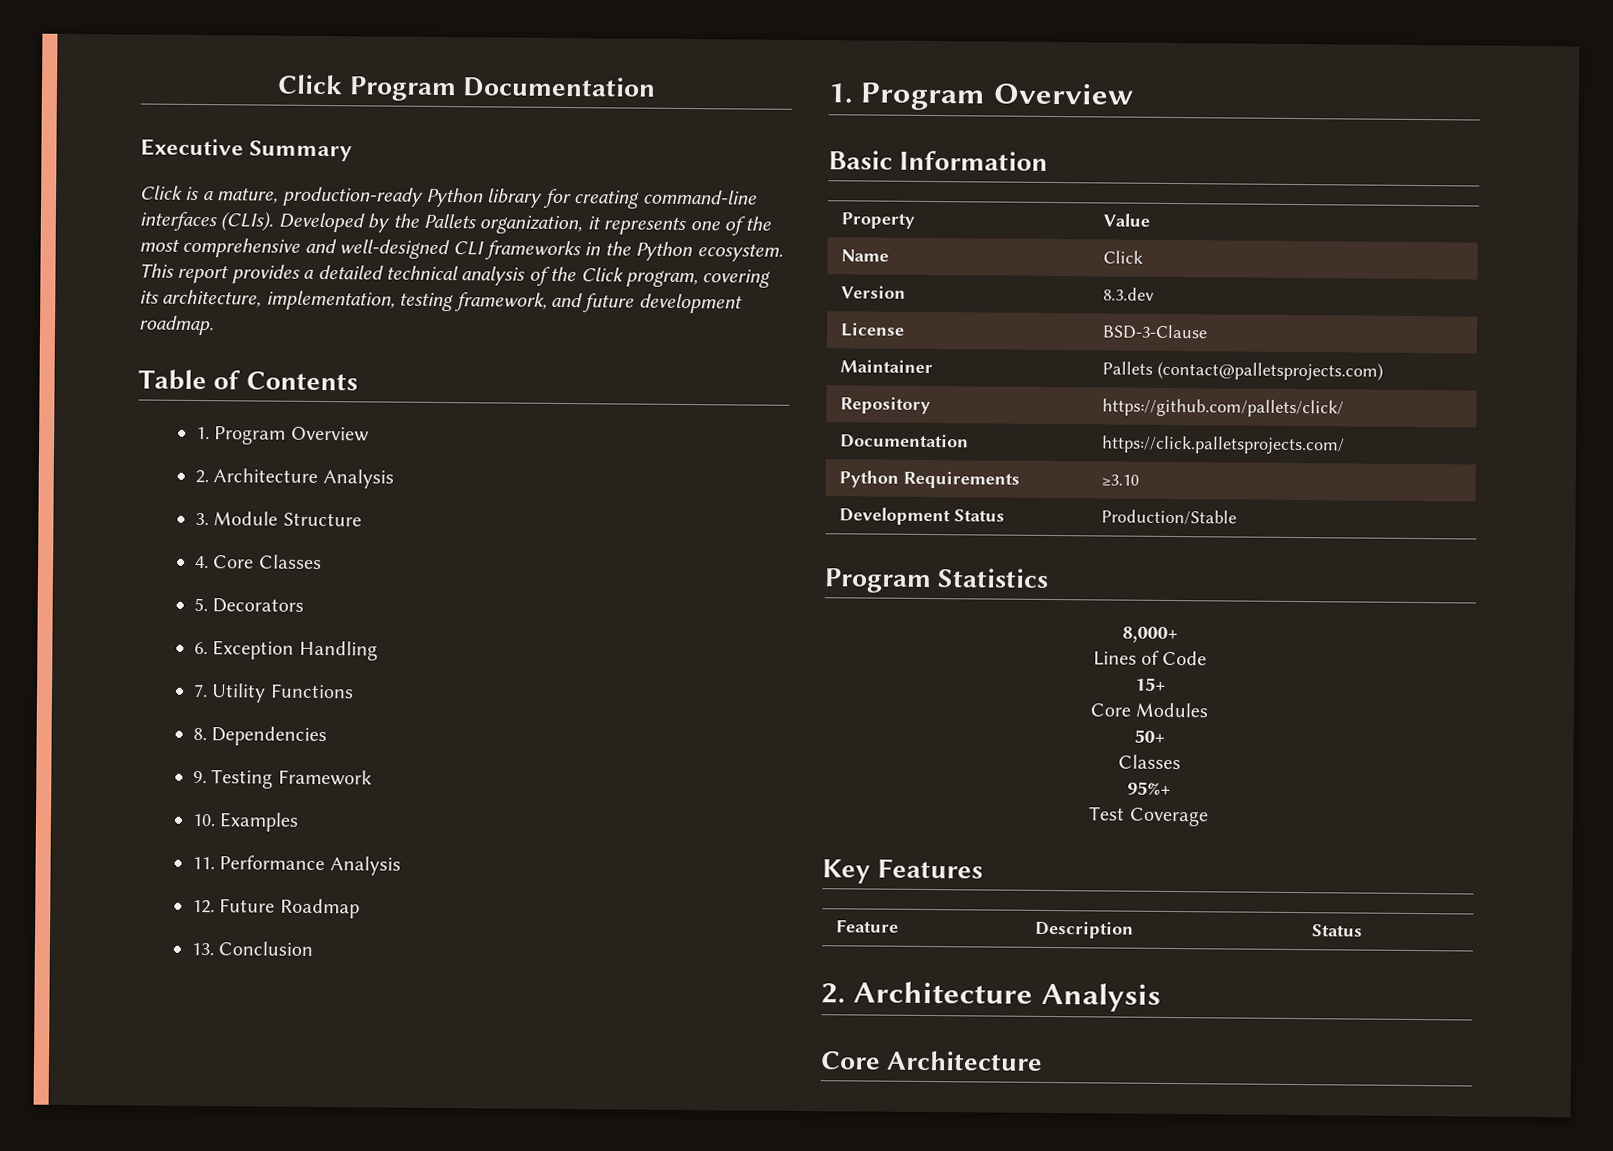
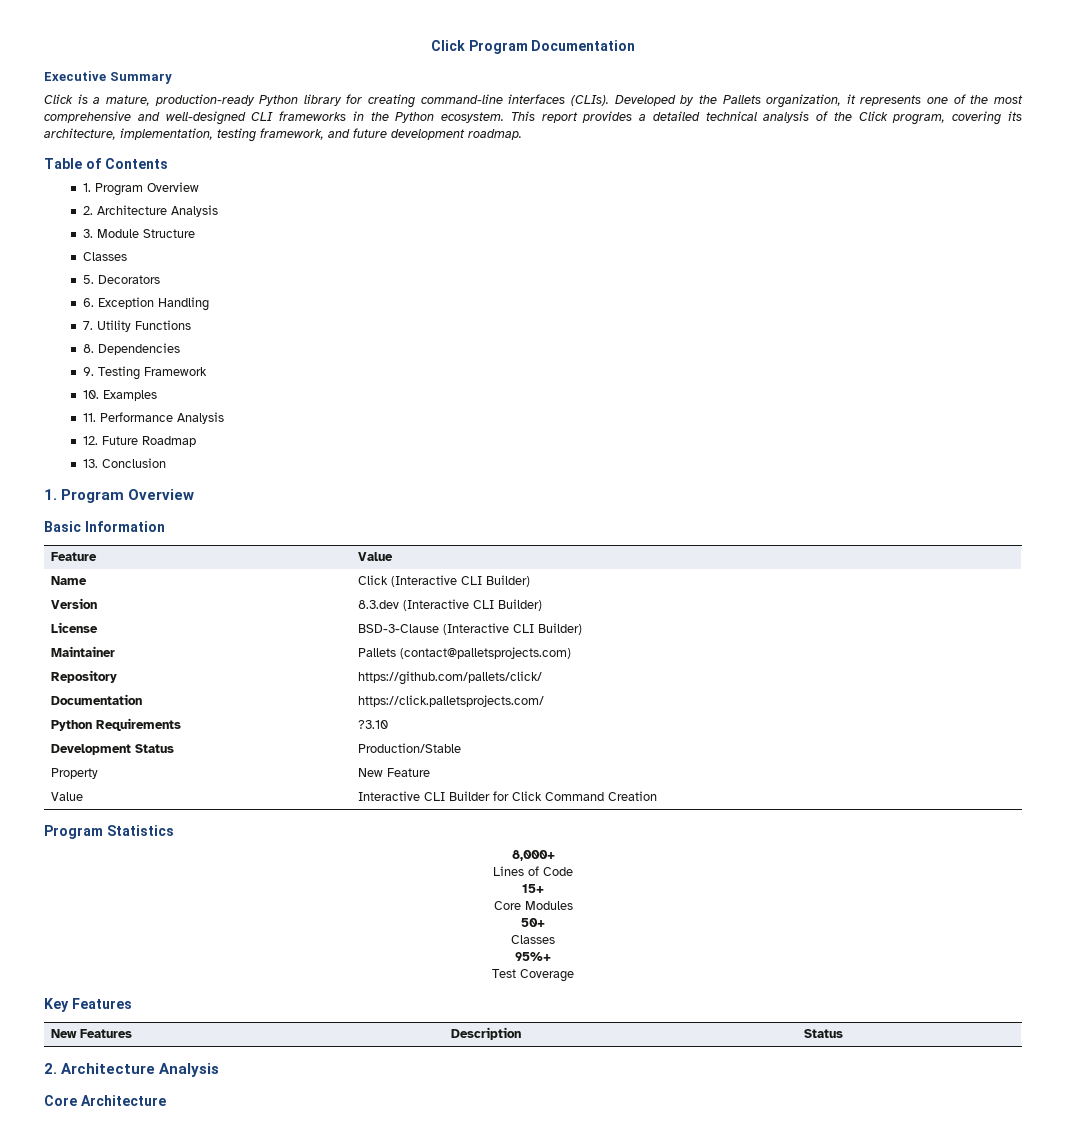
[194,555,255,569] 4. Core -> (195, 233) none
[841,212,916,229] Property -> [50,552,97,561] Feature
(1144, 257) none -> [390,575,530,587] (Interactive CLI Builder)
(1155, 294) none -> [402,599,542,611] (Interactive CLI Builder)
(1209, 332) none -> [442,623,582,635] (Interactive CLI Builder)
[1101,474,1140,486] ≥3.10 -> [357,720,388,729] ?3.10
(1238, 517) none -> [50,768,98,779] [357,768,430,777] [50,792,83,801] [357,791,657,801] // Property | New Feature // Value | Interactive CLI Builder for Click Command Creation
[836,919,900,933] Feature -> [50,1029,132,1038] New Features

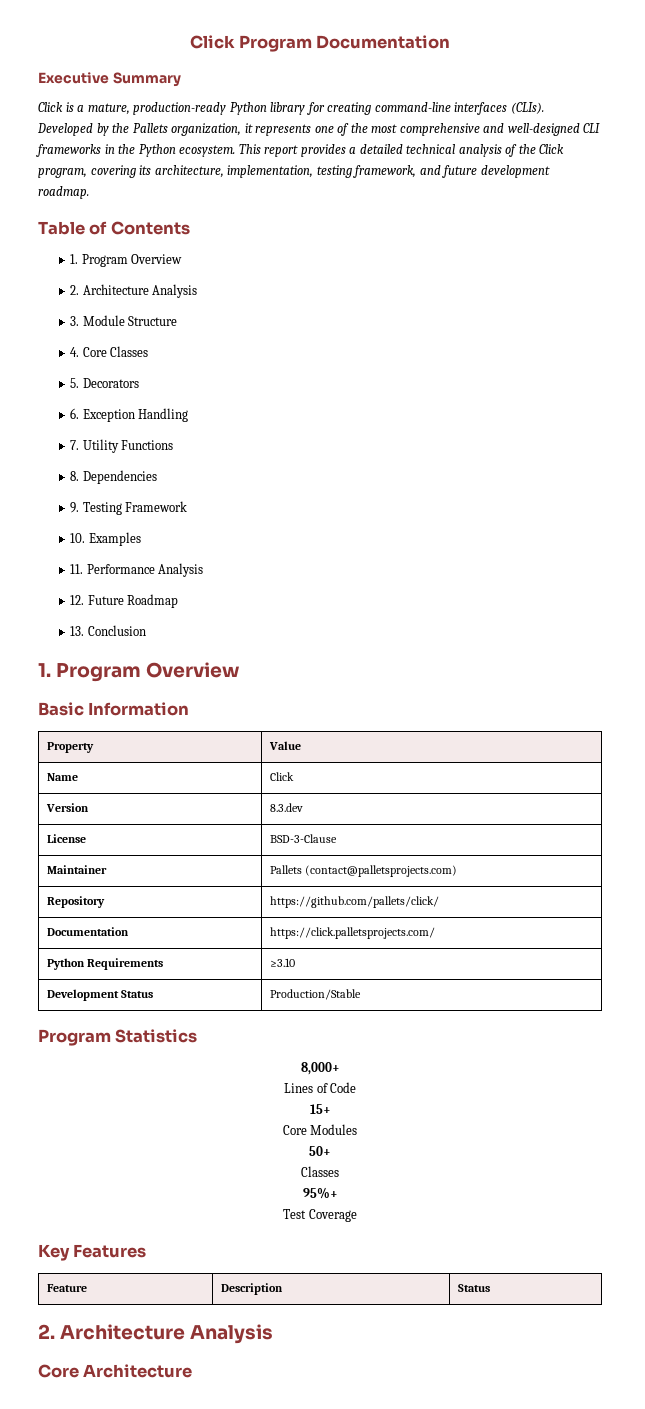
(195, 233) none -> [70,347,107,357] 4. Core
[50,552,97,561] Feature -> [47,742,95,753] Property
[390,575,530,587] (Interactive CLI Builder) -> (295, 776) none
[402,599,542,611] (Interactive CLI Builder) -> (304, 807) none
[442,623,582,635] (Interactive CLI Builder) -> (338, 838) none
[357,720,388,729] ?3.10 -> [270,958,296,967] ≥3.10
[50,768,98,779] [357,768,430,777] [50,792,83,801] [357,791,657,801] // Property | New Feature // Value | Interactive CLI Builder for Click Command Creation -> (362, 994) none
[50,1029,132,1038] New Features -> [47,1284,88,1292] Feature

